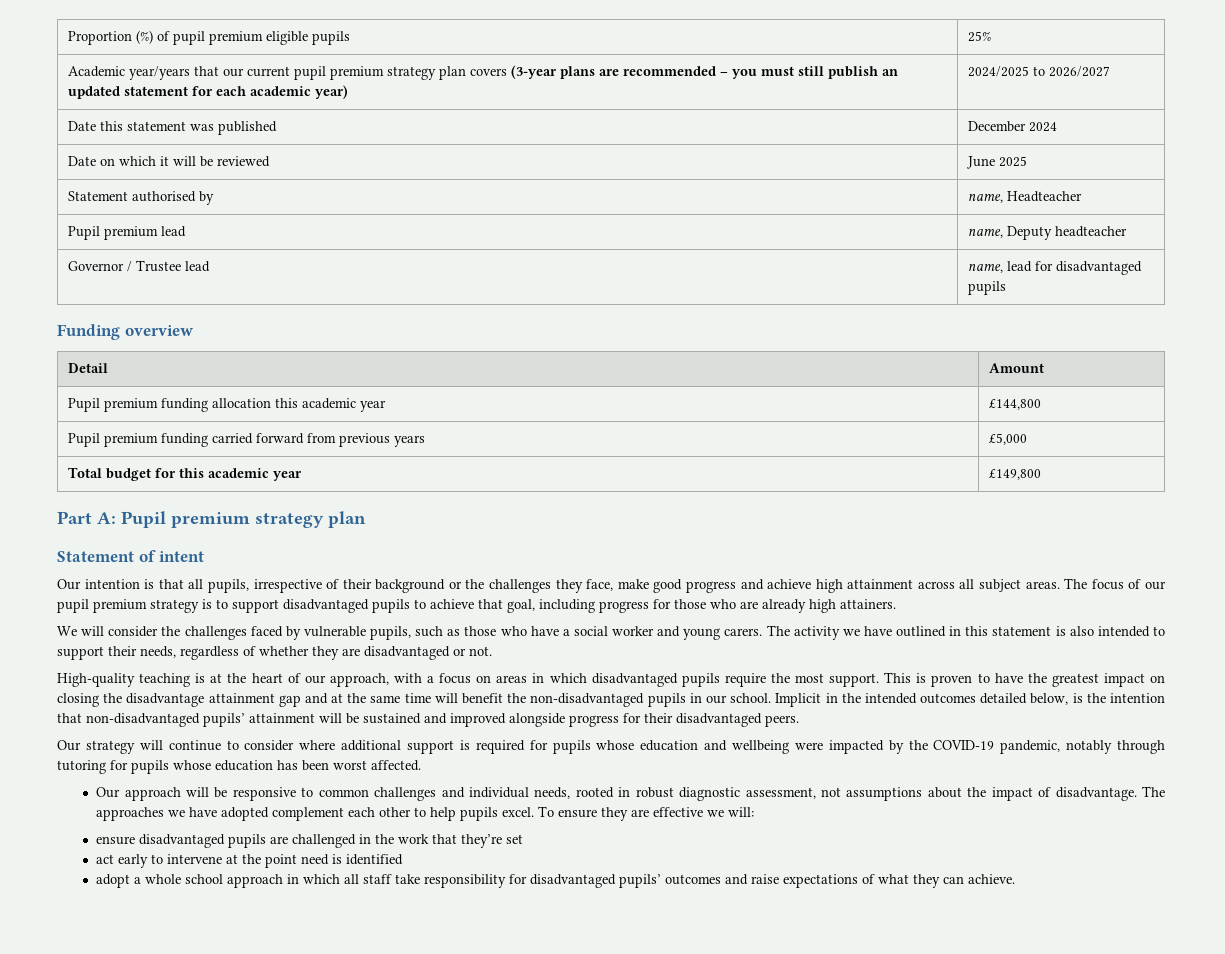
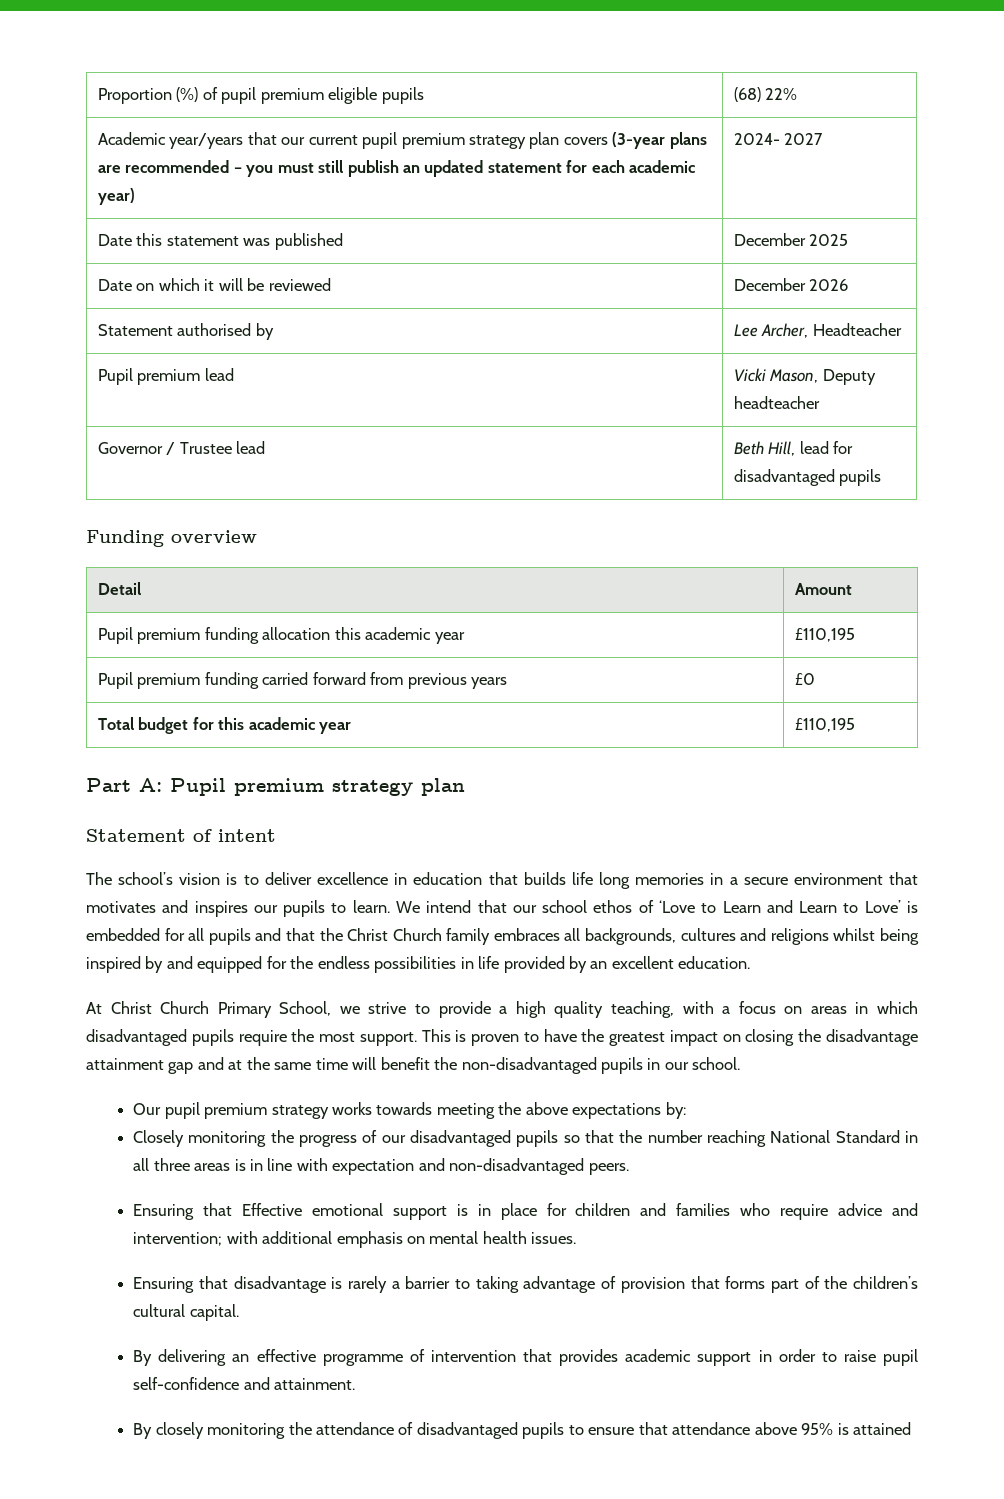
[967,31,991,42] 25% -> [733,87,798,102] (68) 22%
[967,66,1110,77] 2024/2025 to 2026/2027 -> [733,133,824,145] 2024- 2027
[1028,122,1057,132] 2024 -> [809,234,849,246] 2025
[966,156,1027,169] June 2025 -> [733,278,849,291] December 2026
[967,193,1003,203] name, -> [733,323,809,338] Lee Archer,
[967,228,1003,238] name, -> [733,368,819,383] Vicki Mason,
[967,263,1003,273] name, -> [733,441,796,456] Beth Hill,
[988,399,1041,410] £144,800 -> [794,628,855,642] £110,195
[988,433,1027,445] £5,000 -> [794,673,815,685] £0
[988,469,1041,480] £149,800 -> [794,718,855,732] £110,195
[57,578,1166,593] [57,599,896,613] [57,625,1165,640] [57,646,492,660] [57,673,389,687] Our intention is that all pupils, irrespective of their background or the challenges they face, make good progress and achieve high attainment across all subject areas. The focus of our pupil premium strategy is to support disadvantaged pupils to achieve that goal, including progress for those who are already high attainers. // We will consider the challenges faced by vulnerable pupils, such as those who have a social worker and young carers. The activity we have outlined in this statement is also intended to support their needs, regardless of whether they are disadvantaged or not. // High-quality teaching is at the heart of our approach, -> [86,872,918,889] [86,900,919,917] [86,928,920,945] [86,956,751,973] [86,1001,674,1018] The school’s vision is to deliver excellence in education that builds life long memories in a secure environment that motivates and inspires our pupils to learn. We intend that our school ethos of ‘Love to Learn and Learn to Love’ is embedded for all pupils and that the Christ Church family embraces all backgrounds, cultures and religions whilst being inspired by and equipped for the endless possibilities in life provided by an excellent education. // At Christ Church Primary School, we strive to provide a high quality teaching,
[775,693,1166,707] [57,713,799,727] [57,740,1165,754] [57,760,421,774] [96,786,1165,801] [96,806,755,821] [96,834,524,848] [96,854,404,868] [96,874,1016,888] Implicit in the intended outcomes detailed below, is the intention that non-disadvantaged pupils’ attainment will be sustained and improved alongside progress for their disadvantaged peers. // Our strategy will continue to consider where additional support is required for pupils whose education and wellbeing were impacted by the COVID-19 pandemic, notably through tutoring for pupils whose education has been worst affected. // Our approach will be responsive to common challenges and individual needs, rooted in robust diagnostic assessment, not assumptions about the impact of disadvantage. The approaches we have adopted complement each other to help pupils excel. To ensure they are effective we will: // ensure disadvantaged pupils are challenged in the work that they’re set // act early to intervene at the point need is identified // adopt a whole school approach in which all staff take responsibility for disadvantaged pupils’ outcomes and raise expectations of what they can achieve. -> [133,1102,686,1119] [133,1130,919,1147] [133,1158,629,1175] [133,1203,919,1220] [133,1231,577,1248] [133,1276,919,1293] [133,1304,239,1321] [133,1349,918,1366] [133,1377,356,1390] [133,1422,911,1439] // Our pupil premium strategy works towards meeting the above expectations by: // Closely monitoring the progress of our disadvantaged pupils so that the number reaching National Standard in all three areas is in line with expectation and non-disadvantaged peers. // Ensuring that Effective emotional support is in place for children and families who require advice and intervention; with additional emphasis on mental health issues. // Ensuring that disadvantage is rarely a barrier to taking advantage of provision that forms part of the children’s cultural capital. // By delivering an effective programme of intervention that provides academic support in order to raise pupil self-confidence and attainment. // By closely monitoring the attendance of disadvantaged pupils to ensure that attendance above 95% is attained

